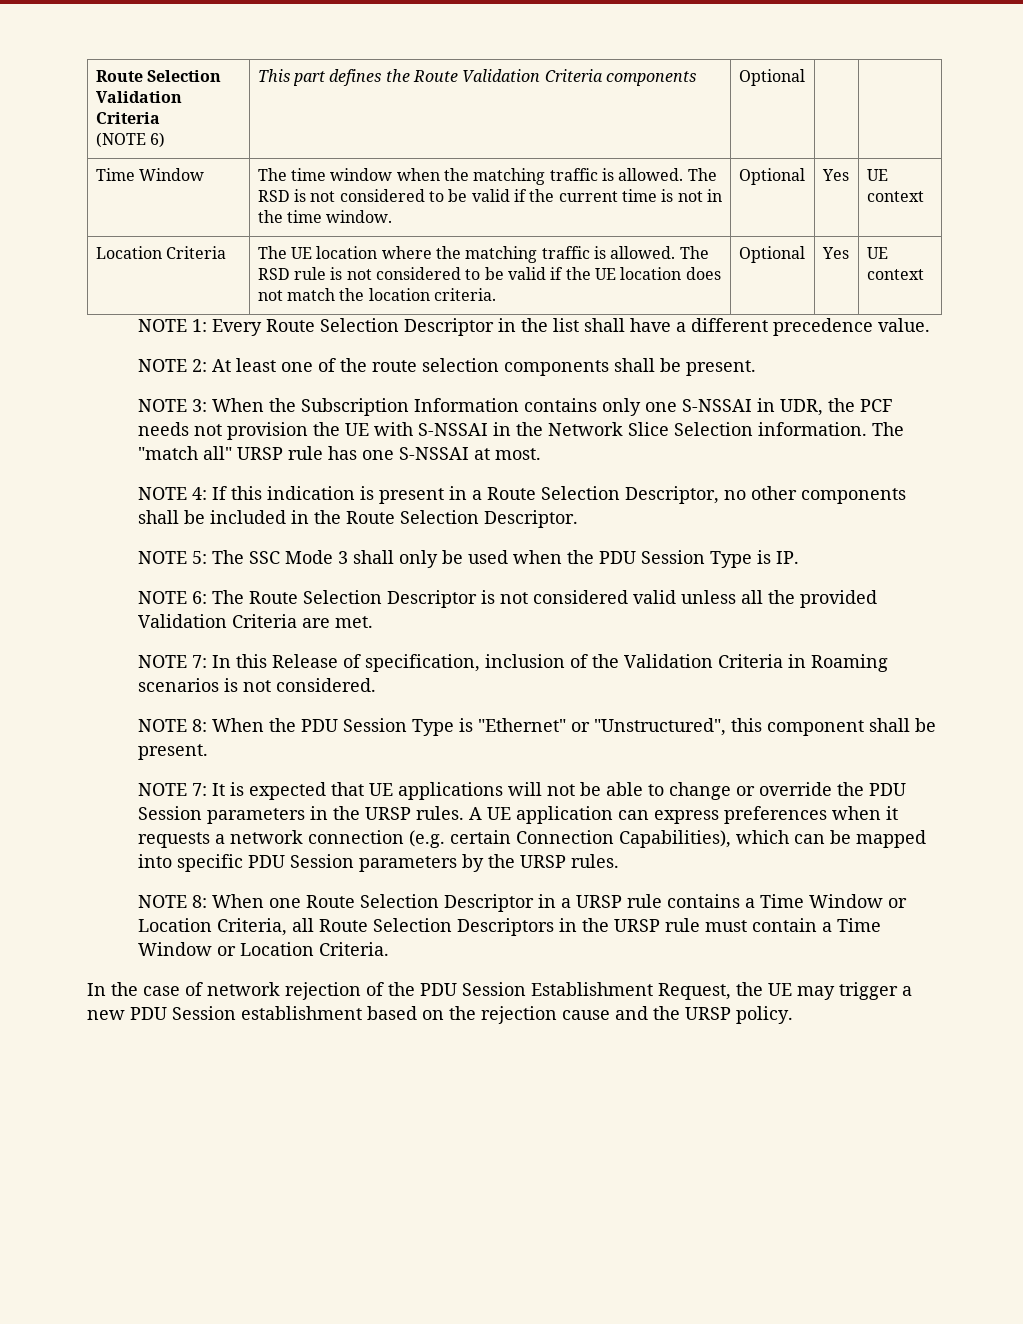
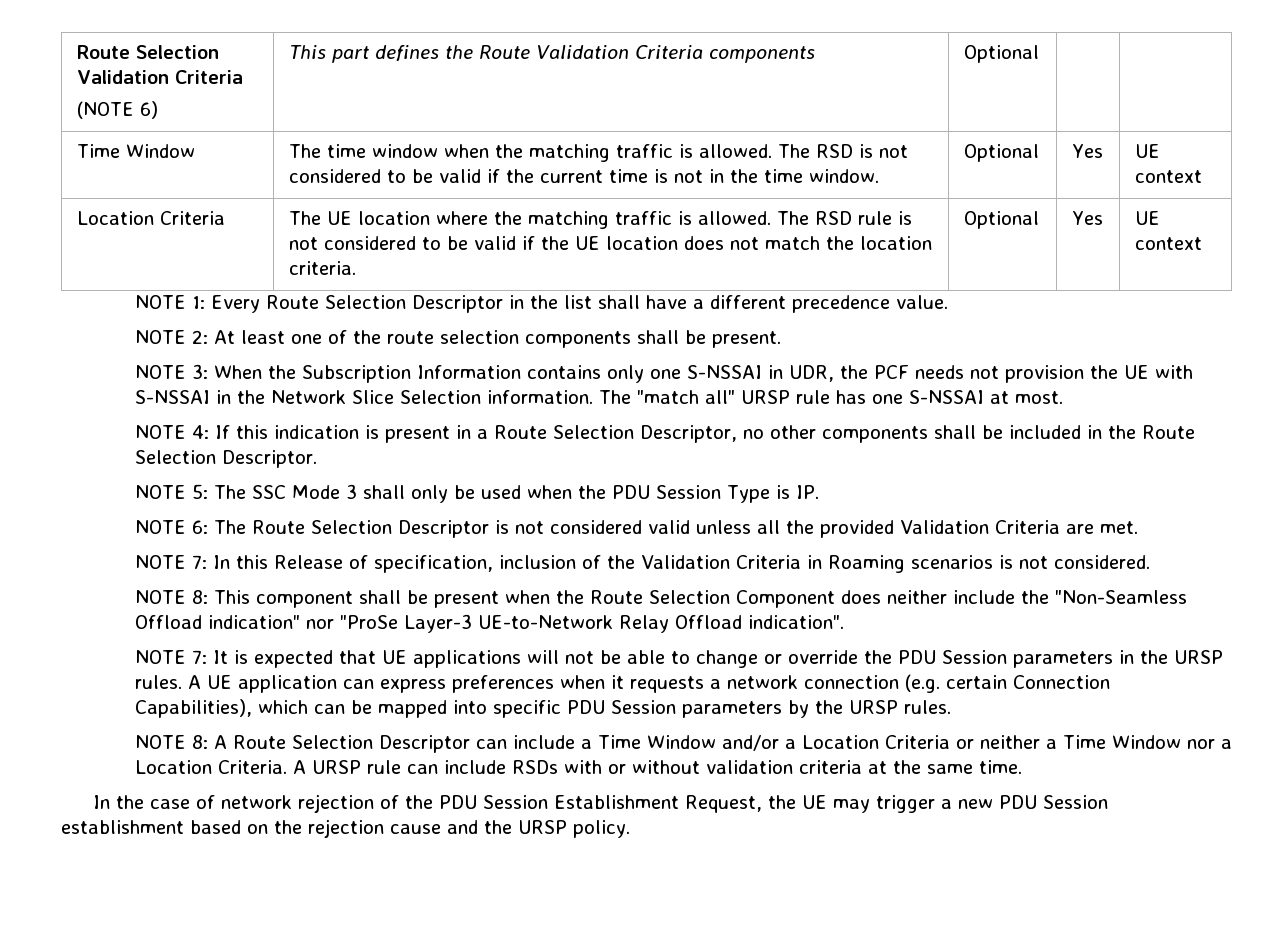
[211,718,936,736] [137,744,208,760] When the PDU Session Type is "Ethernet" or "Unstructured", this component shall be present. -> [213,590,1187,608] [134,614,844,633] This component shall be present when the Route Selection Component does neither include the "Non-Seamless Offload indication" nor "ProSe Layer-3 UE-to-Network Relay Offload indication".
[211,894,907,912] [137,918,881,936] [137,942,236,956] When one Route Selection Descriptor in a URSP rule contains a Time Window or Location Criteria, all Route Selection Descriptors in the URSP rule must contain a Time Window or -> [213,735,1232,753] A Route Selection Descriptor can include a Time Window and/or a Location Criteria or neither a Time Window nor a
(389, 949) none -> [292,760,1022,774] A URSP rule can include RSDs with or without validation criteria at the same time.

